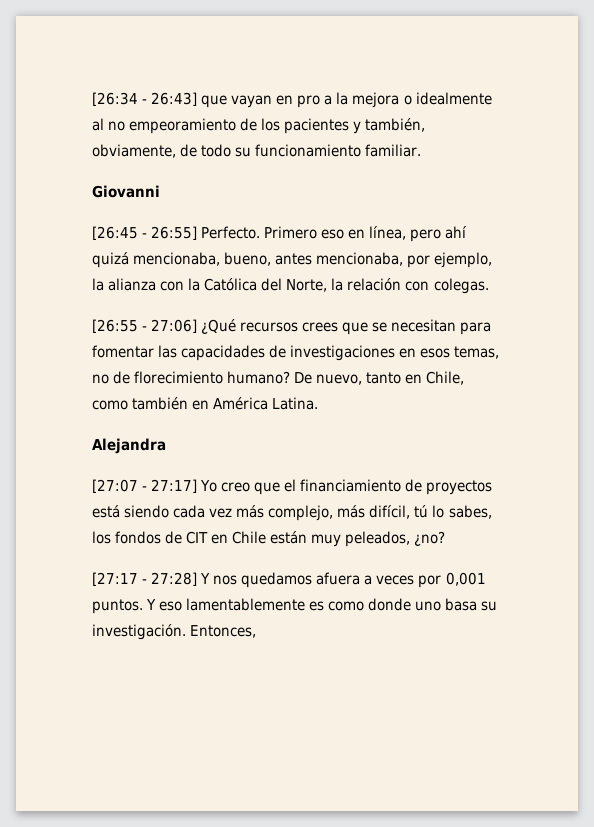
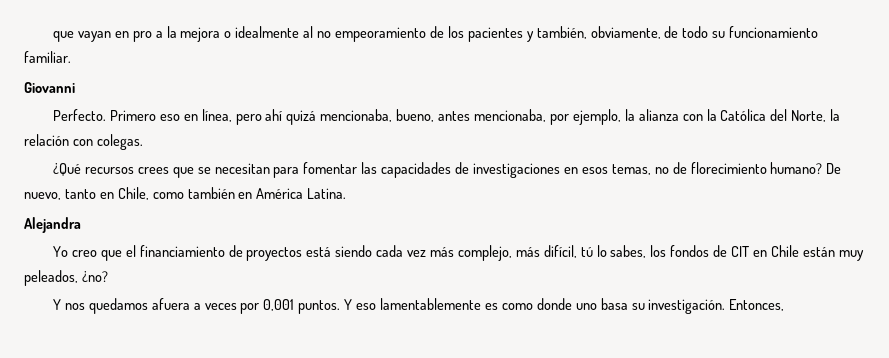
[92,92,198,106] [26:34 - 26:43] -> (52, 36) none
[92,226,198,240] [26:45 - 26:55] -> (75, 87) none
[92,319,198,333] [26:55 - 27:06] -> (143, 142) none
[92,479,198,493] [27:07 - 27:17] -> (81, 225) none
[92,572,198,586] [27:17 - 27:28] -> (108, 276) none

